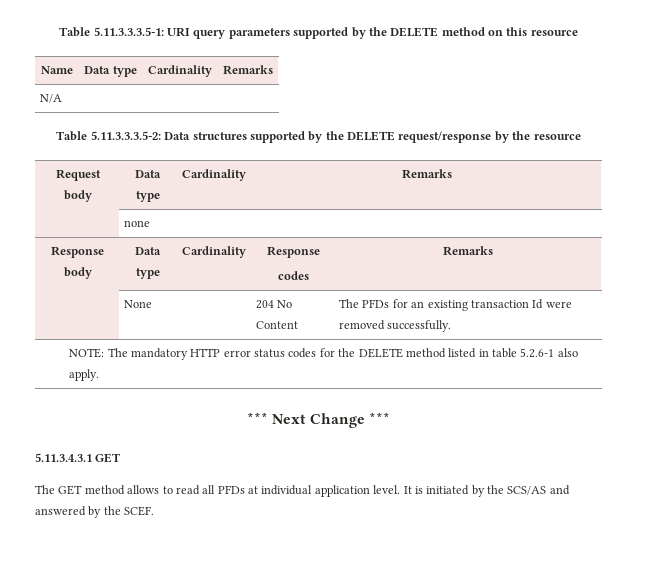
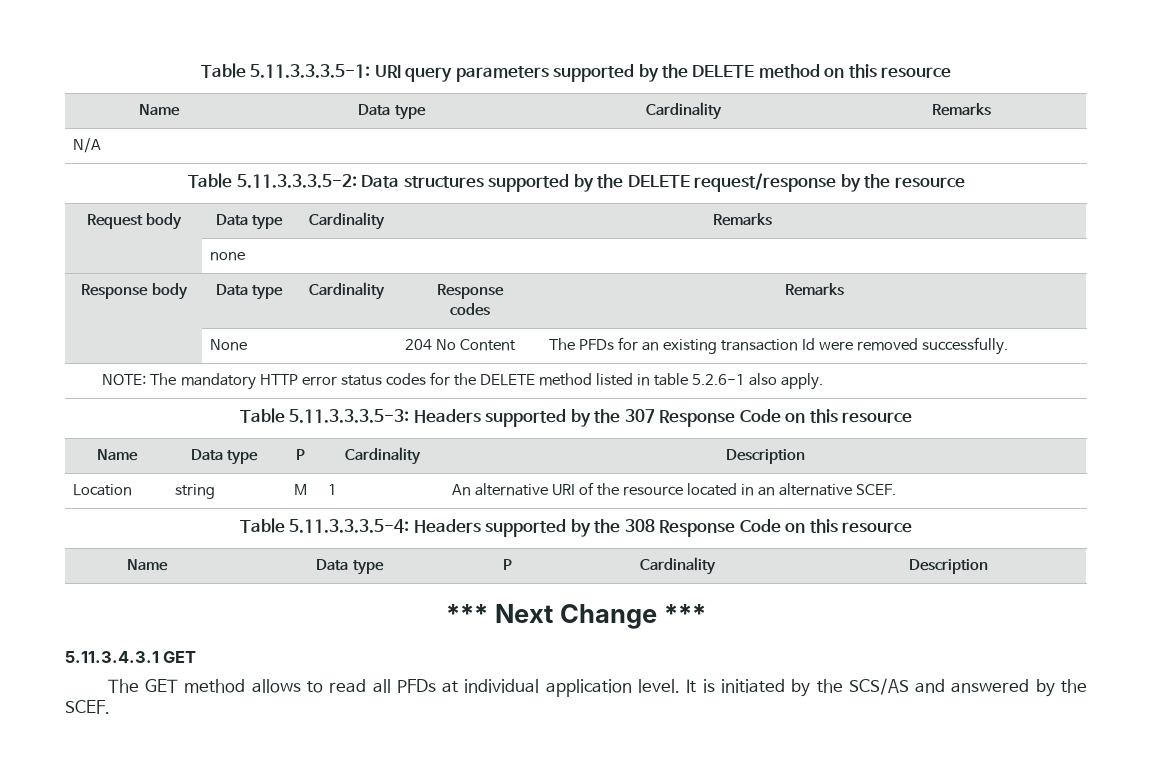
(100, 375) none -> [240,408,912,427] [96,449,138,461] [190,449,259,465] [296,449,305,460] [345,447,421,465] [726,449,805,464] [72,484,132,496] [174,484,215,499] [294,484,307,495] [327,484,337,495] [451,482,897,496] [240,518,912,537] [127,559,168,571] [316,559,384,575] [503,559,512,570] [639,557,716,575] [908,559,988,574] // Table 5.11.3.3.3.5-3: Headers supported by the 307 Response Code on this resource // Name | Data type | P | Cardinality | Description // Location | string | M | 1 | An alternative URI of the resource located in an alternative SCEF. // Table 5.11.3.3.3.5-4: Headers supported by the 308 Response Code on this resource // Name | Data type | P | Cardinality | Description

